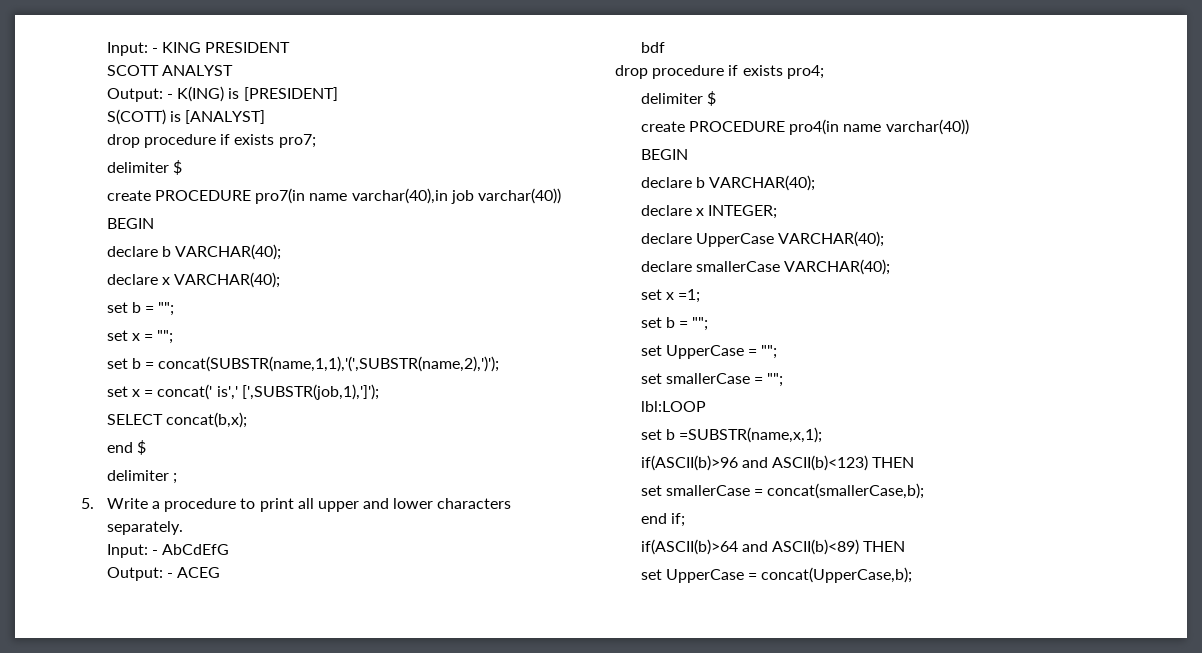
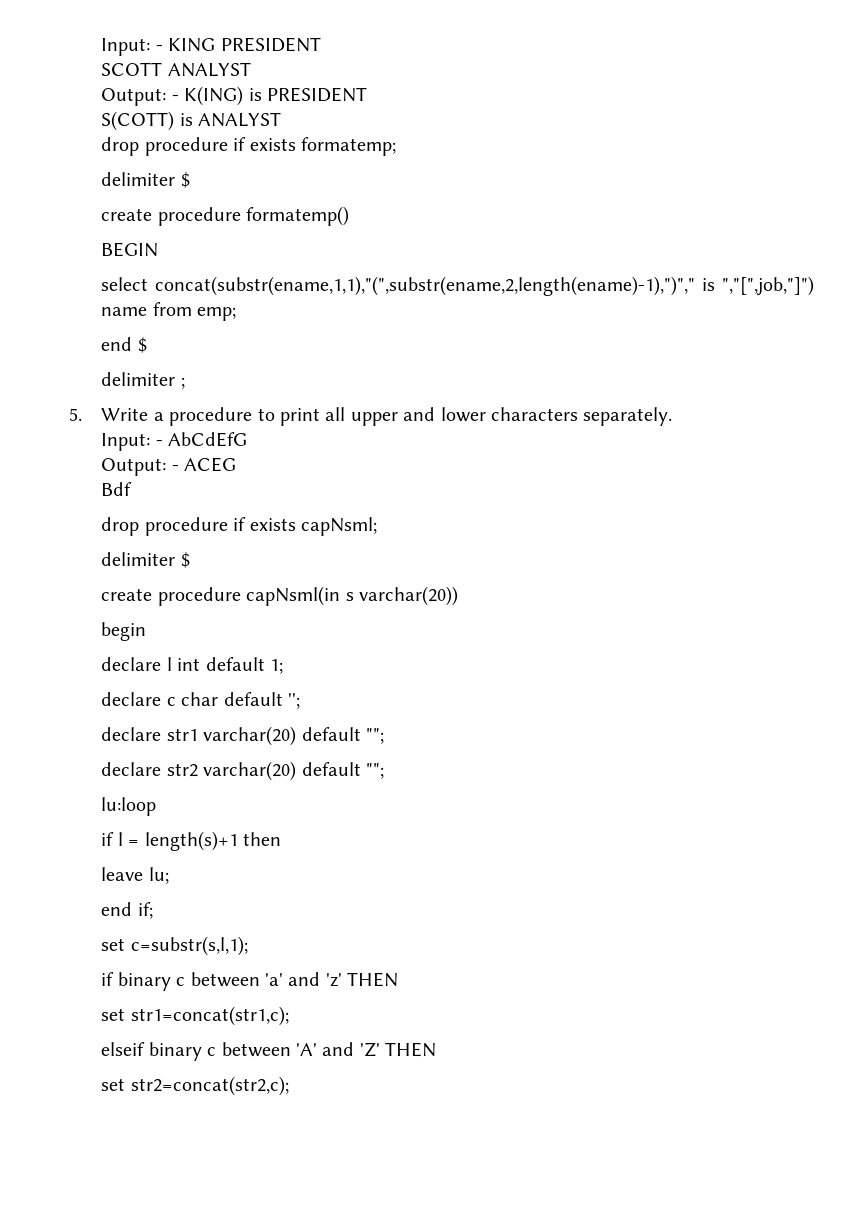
[243,87,338,101] [PRESIDENT] -> [267,87,368,102] PRESIDENT
[185,110,266,124] [106,134,316,148] [106,160,182,175] [106,188,561,204] [106,218,154,229] [106,244,282,260] [106,272,281,288] [106,302,175,316] [106,330,174,344] [106,356,500,372] [106,384,379,400] [106,412,247,428] [ANALYST] // drop procedure if exists pro7; // delimiter $ // create PROCEDURE pro7(in name varchar(40),in job varchar(40)) // BEGIN // declare b VARCHAR(40); // declare x VARCHAR(40); // set b = ""; // set x = ""; // set b = concat(SUBSTR(name,1,1),'(',SUBSTR(name,2),')'); // set x = concat(' is',' [',SUBSTR(job,1),']'); // SELECT concat(b,x); -> [198,112,282,127] [101,137,397,156] [101,172,190,188] [101,206,350,226] [101,242,159,257] [101,276,815,296] [101,302,237,321] ANALYST // drop procedure if exists formatemp; // delimiter $ // create procedure formatemp() // BEGIN // select concat(substr(ename,1,1),"(",substr(ename,2,length(ename)-1),")"," is ","[",job,"]") name from emp;
[640,42,665,53] [615,65,824,79] [640,91,716,106] [640,119,969,135] [640,149,688,160] [640,175,816,191] [640,205,778,219] [640,231,885,247] [640,259,891,275] [640,289,701,303] [640,317,709,331] [640,345,778,359] [640,373,784,387] [640,401,706,412] [640,427,823,443] [640,455,915,471] [640,483,925,499] [640,513,685,527] [640,539,906,555] [640,567,913,583] bdf // drop procedure if exists pro4; // delimiter $ // create PROCEDURE pro4(in name varchar(40)) // BEGIN // declare b VARCHAR(40); // declare x INTEGER; // declare UpperCase VARCHAR(40); // declare smallerCase VARCHAR(40); // set x =1; // set b = ""; // set UpperCase = ""; // set smallerCase = ""; // lbl:LOOP // set b =SUBSTR(name,x,1); // if(ASCII(b)>96 and ASCII(b)<123) THEN // set smallerCase = concat(smallerCase,b); // end if; // if(ASCII(b)>64 and ASCII(b)<89) THEN // set UpperCase = concat(UpperCase,b); -> [101,482,133,496] [101,517,378,536] [101,552,190,568] [101,586,459,606] [101,622,147,641] [101,657,284,674] [101,692,301,709] [101,726,385,746] [101,761,385,781] [101,797,157,816] [101,831,282,851] [101,867,169,884] [101,902,153,919] [101,936,248,956] [101,972,399,991] [101,1006,289,1026] [101,1042,437,1061] [101,1076,289,1096] Bdf // drop procedure if exists capNsml; // delimiter $ // create procedure capNsml(in s varchar(20)) // begin // declare l int default 1; // declare c char default ''; // declare str1 varchar(20) default ""; // declare str2 varchar(20) default ""; // lu:loop // if l = length(s)+1 then // leave lu; // end if; // set c=substr(s,l,1); // if binary c between 'a' and 'z' THEN // set str1=concat(str1,c); // elseif binary c between 'A' and 'Z' THEN // set str2=concat(str2,c);

